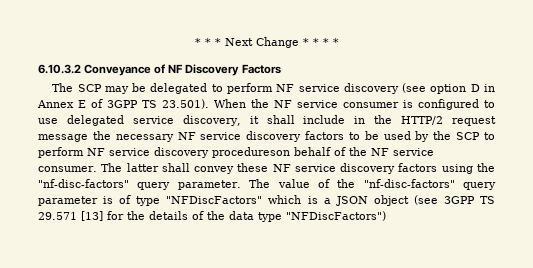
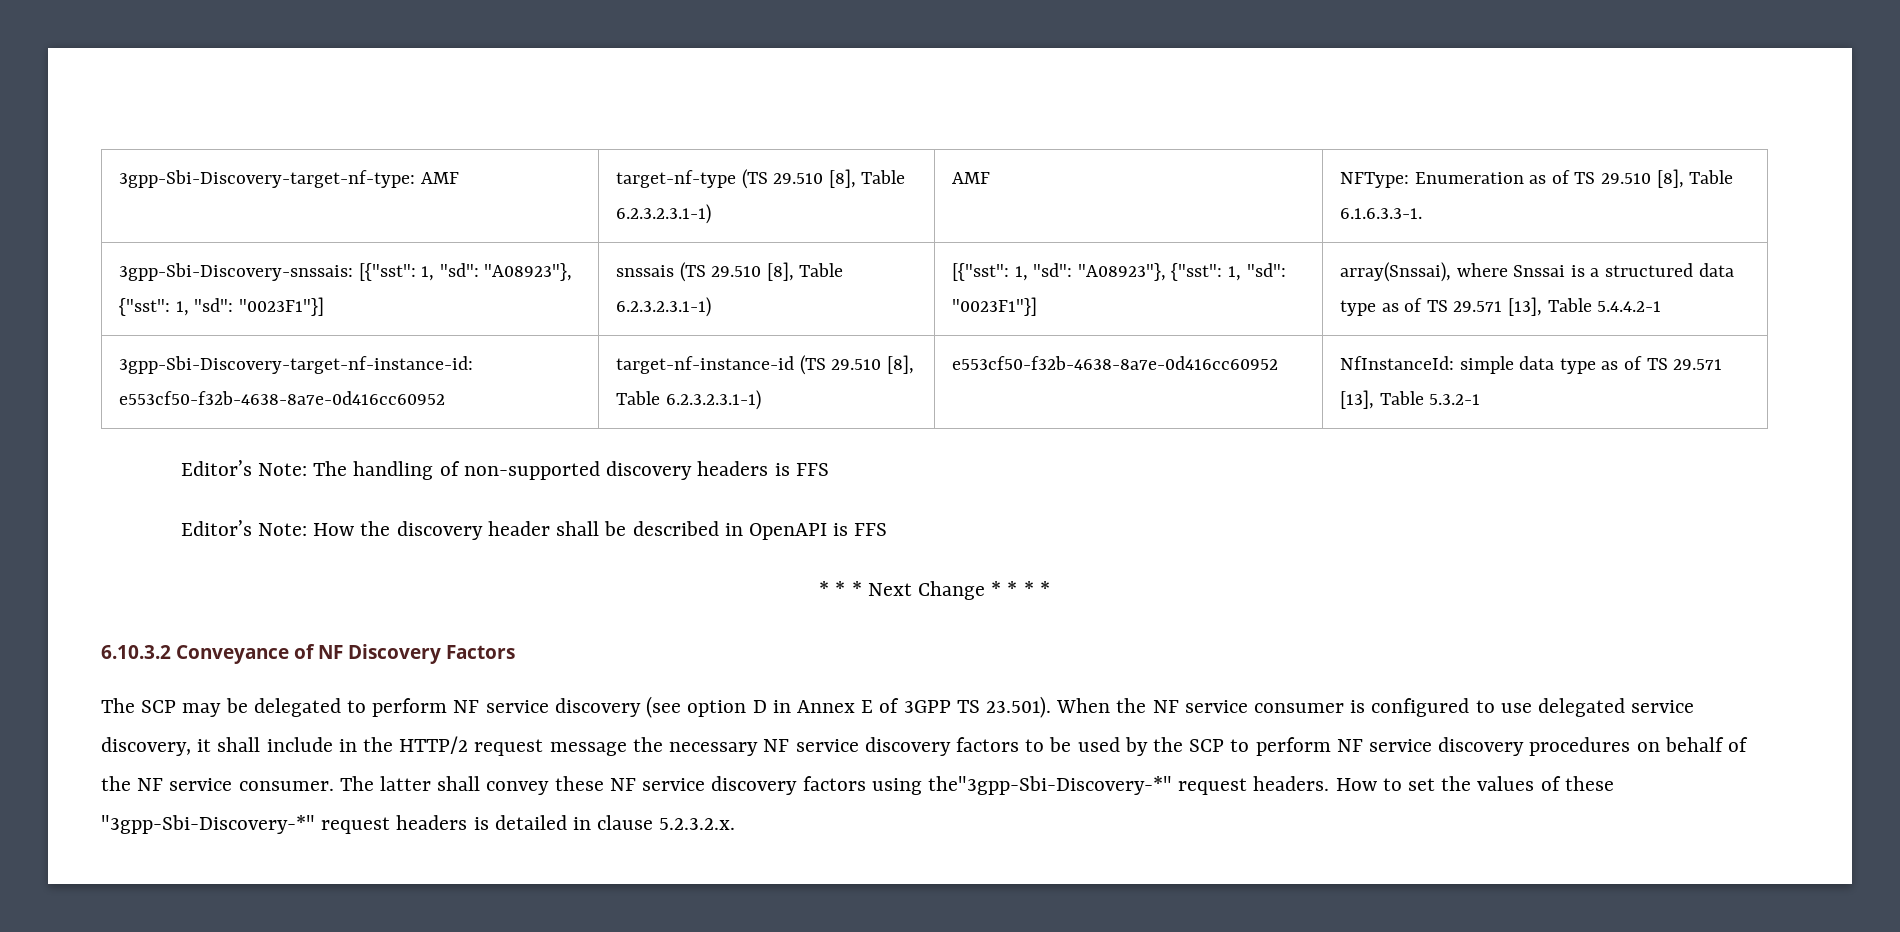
(194, 42) none -> [119,170,459,188] [616,169,906,189] [616,204,712,224] [952,172,991,184] [1340,169,1734,188] [1340,208,1423,219] [119,263,573,281] [119,297,324,316] [616,262,844,282] [616,297,712,317] [952,263,1286,281] [952,297,1038,316] [1340,262,1734,282] [1340,297,1662,316] [119,356,474,374] [119,391,446,405] [616,355,914,375] [616,390,761,410] [952,356,1279,370] [1340,356,1723,374] [1340,390,1481,409] [180,460,829,480] [180,520,888,540] 3gpp-Sbi-Discovery-target-nf-type: AMF | target-nf-type (TS 29.510 [8], Table 6.2.3.2.3.1-1) | AMF | NFType: Enumeration as of TS 29.510 [8], Table 6.1.6.3.3-1. // 3gpp-Sbi-Discovery-snssais: [{"sst": 1, "sd": "A08923"}, {"sst": 1, "sd": "0023F1"}] | snssais (TS 29.510 [8], Table 6.2.3.2.3.1-1) | [{"sst": 1, "sd": "A08923"}, {"sst": 1, "sd": "0023F1"}] | array(Snssai), where Snssai is a structured data type as of TS 29.571 [13], Table 5.4.4.2-1 // 3gpp-Sbi-Discovery-target-nf-instance-id: e553cf50-f32b-4638-8a7e-0d416cc60952 | target-nf-instance-id (TS 29.510 [8], Table 6.2.3.2.3.1-1) | e553cf50-f32b-4638-8a7e-0d416cc60952 | NfInstanceId: simple data type as of TS 29.571 [13], Table 5.3.2-1 // Editor’s Note: The handling of non-supported discovery headers is FFS // Editor’s Note: How the discovery header shall be described in OpenAPI is FFS //
[212,147,290,158] procedureson -> [1529,737,1660,756] procedures on
[477,163,496,172] [38,179,496,190] [38,195,495,206] [38,211,386,222] the "nf-disc-factors" query parameter. The value of the "nf-disc-factors" query parameter is of type "NFDiscFactors" which is a JSON object (see 3GPP TS 29.571 [13] for the details of the data type "NFDiscFactors") -> [927,776,1614,795] [101,815,736,834] the"3gpp-Sbi-Discovery-*" request headers. How to set the values of these "3gpp-Sbi-Discovery-*" request headers is detailed in clause 5.2.3.2.x.

